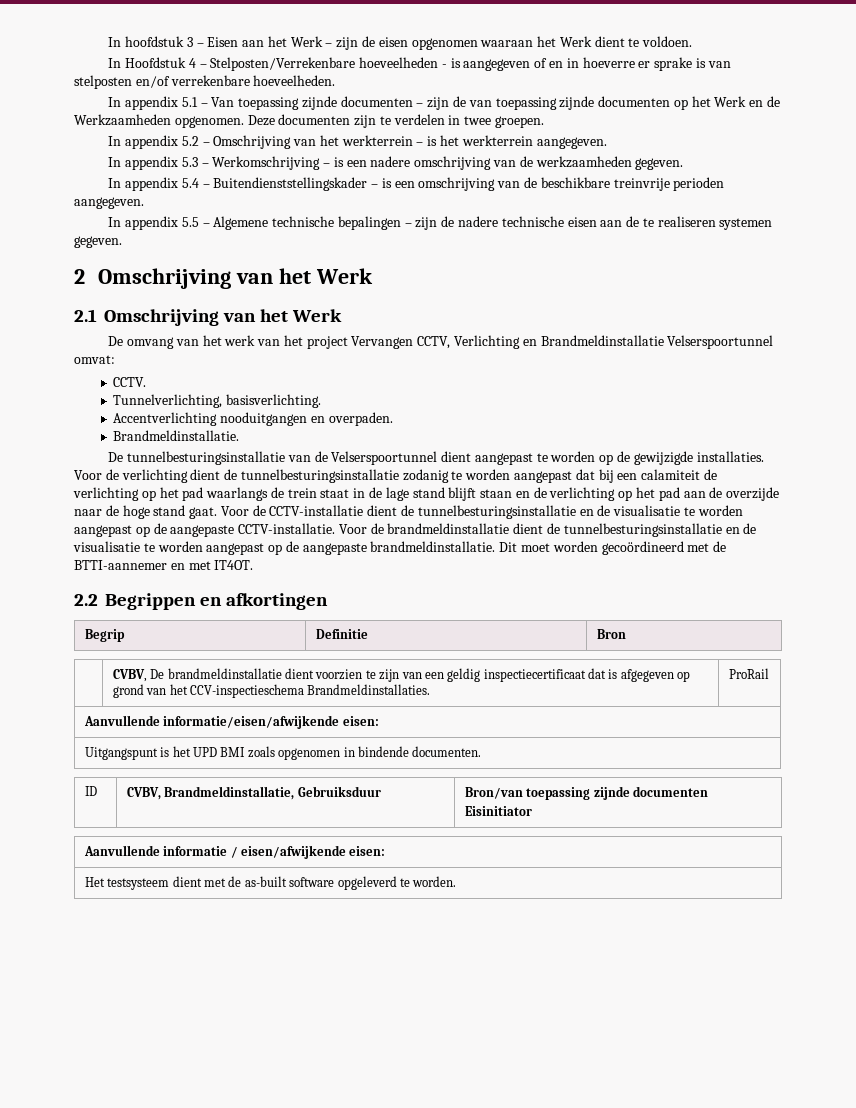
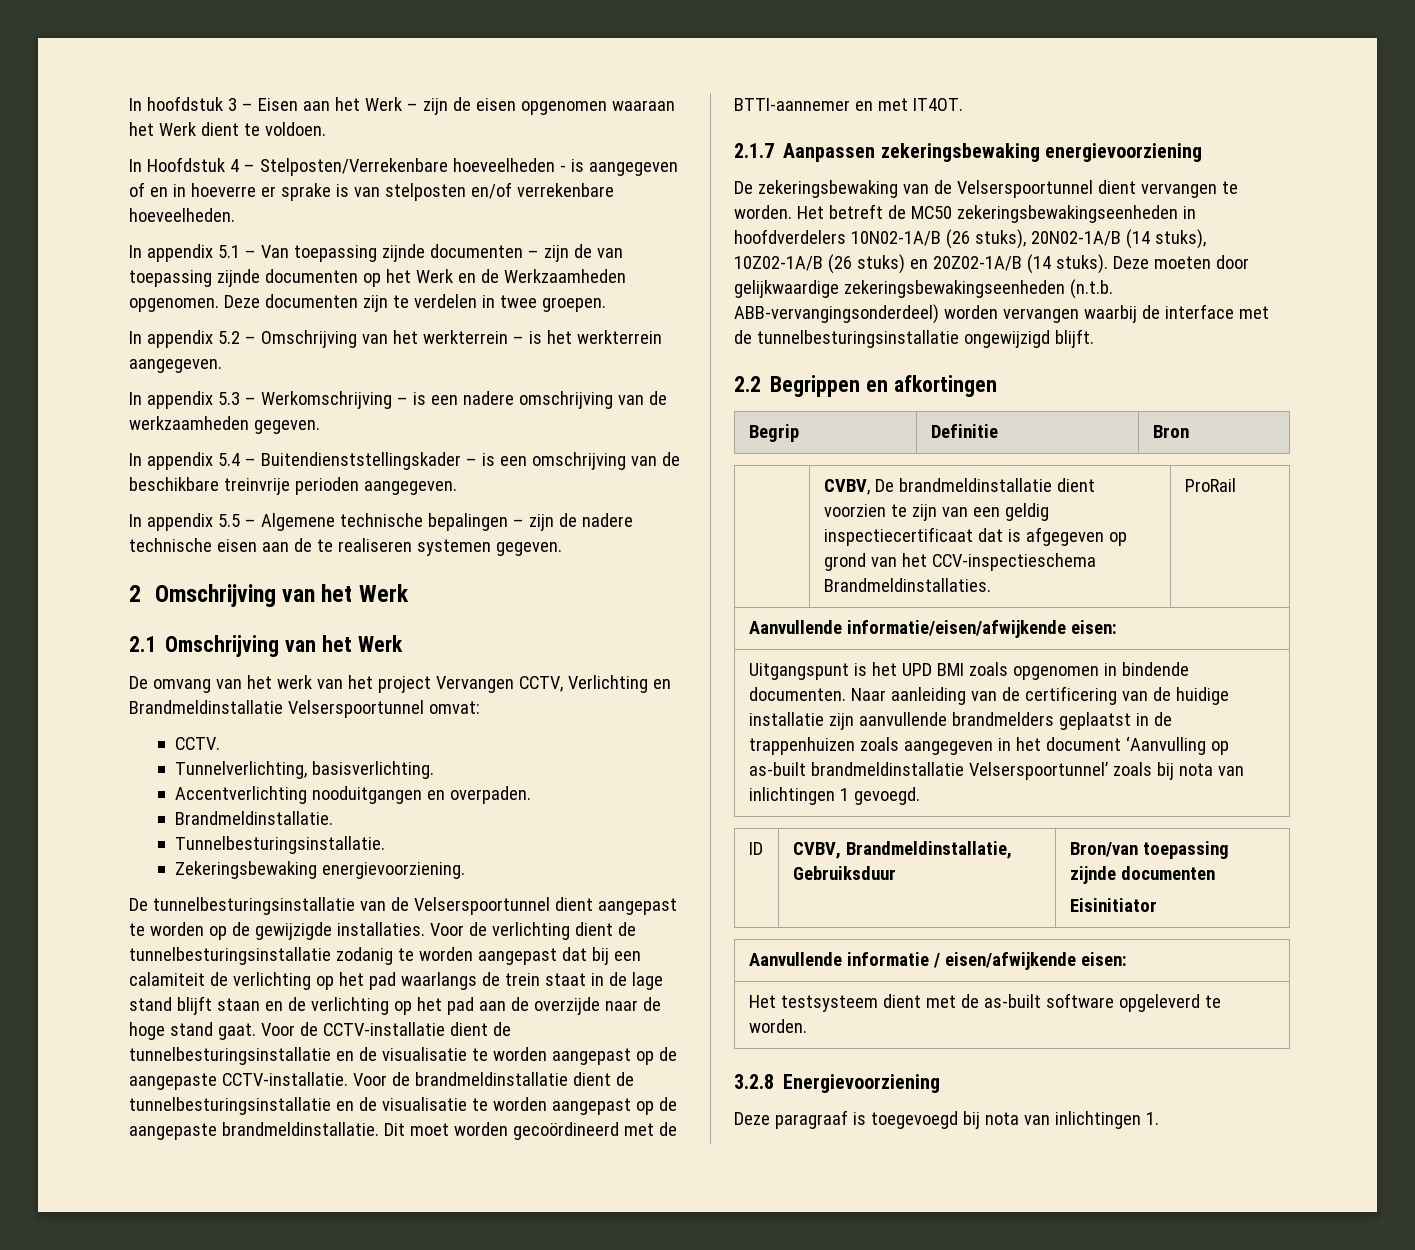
(240, 435) none -> [175,836,386,854] [175,861,466,879] // Tunnelbesturingsinstallatie. // Zekeringsbewaking energievoorziening.
(254, 565) none -> [734,143,1203,162] [734,180,1238,198] [734,204,1196,223] [734,229,1206,249] [734,254,1249,274] [734,279,1113,299] [734,304,1269,324] [734,329,1094,348] // 2.1.7 Aanpassen zekeringsbewaking energievoorziening // De zekeringsbewaking van de Velserspoortunnel dient vervangen te worden. Het betreft de MC50 zekeringsbewakingseenheden in hoofdverdelers 10N02-1A/B (26 stuks), 20N02-1A/B (14 stuks), 10Z02-1A/B (26 stuks) en 20Z02-1A/B (14 stuks). Deze moeten door gelijkwaardige zekeringsbewakingseenheden (n.t.b. ABB-vervangingsonderdeel) worden vervangen waarbij de interface met de tunnelbesturingsinstallatie ongewijzigd blijft.
(482, 751) none -> [850,686,1229,705] [748,712,1172,730] [748,736,1229,755] [748,762,1244,780] [748,787,920,805] Naar aanleiding van de certificering van de huidige installatie zijn aanvullende brandmelders geplaatst in de trappenhuizen zoals aangegeven in het document ‘Aanvulling op as-built brandmeldinstallatie Velserspoortunnel’ zoals bij nota van inlichtingen 1 gevoegd.
(457, 881) none -> [734,1074,941,1093] [734,1110,1159,1129] // 3.2.8 Energievoorziening // Deze paragraaf is toegevoegd bij nota van inlichtingen 1.

